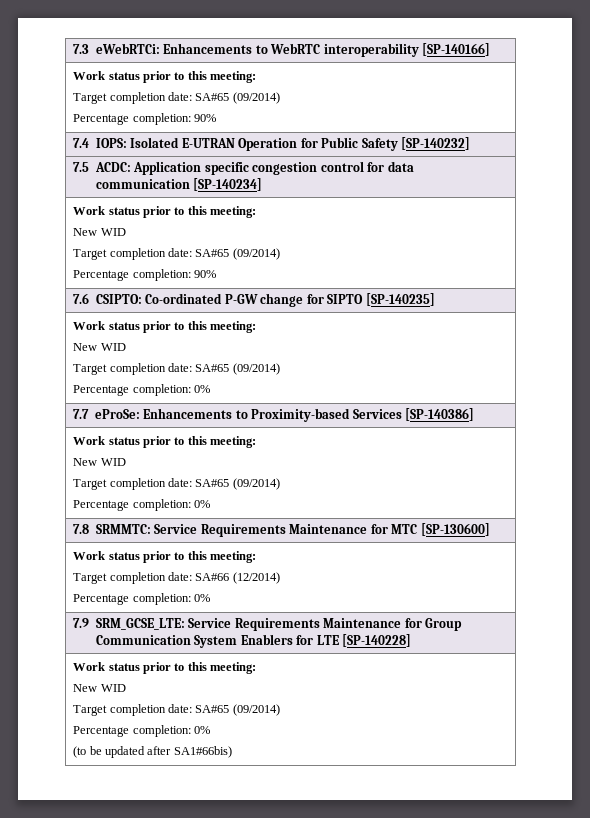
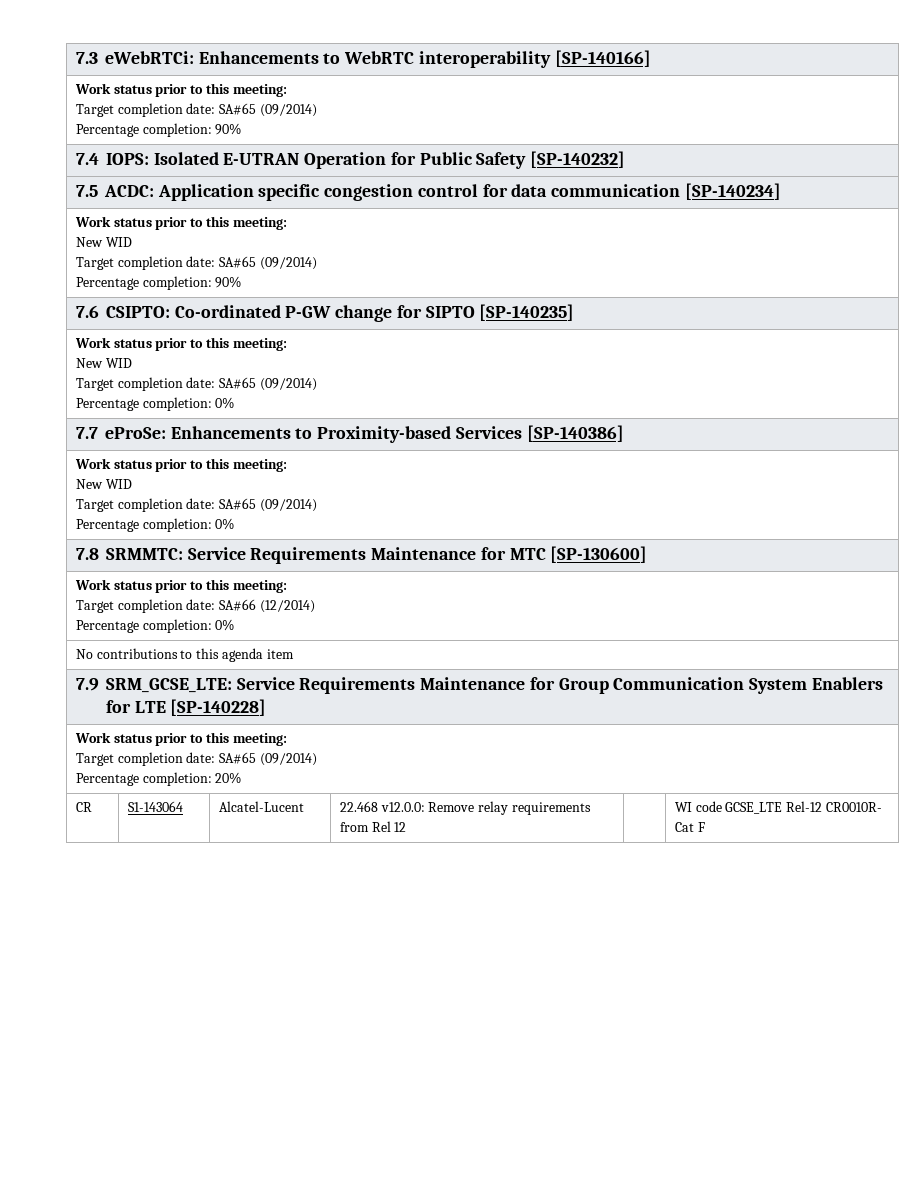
(211, 598) none -> [75,648,294,662] // No contributions to this agenda item
[73,684,126,692] [73,704,280,716] [73,725,211,737] [73,746,232,758] // New WID // Target completion date: SA#65 (09/2014) // Percentage completion: 0% // (to be updated after SA1#66bis) -> [75,752,317,766] [75,772,242,786] [75,802,92,812] [127,801,183,812] [218,801,304,812] [339,801,591,815] [339,821,407,832] [674,801,882,814] [674,822,705,832] // Target completion date: SA#65 (09/2014) // Percentage completion: 20% // CR | S1-143064 | Alcatel-Lucent | 22.468 v12.0.0: Remove relay requirements from Rel 12 | | WI code GCSE_LTE Rel-12 CR0010R- Cat F

